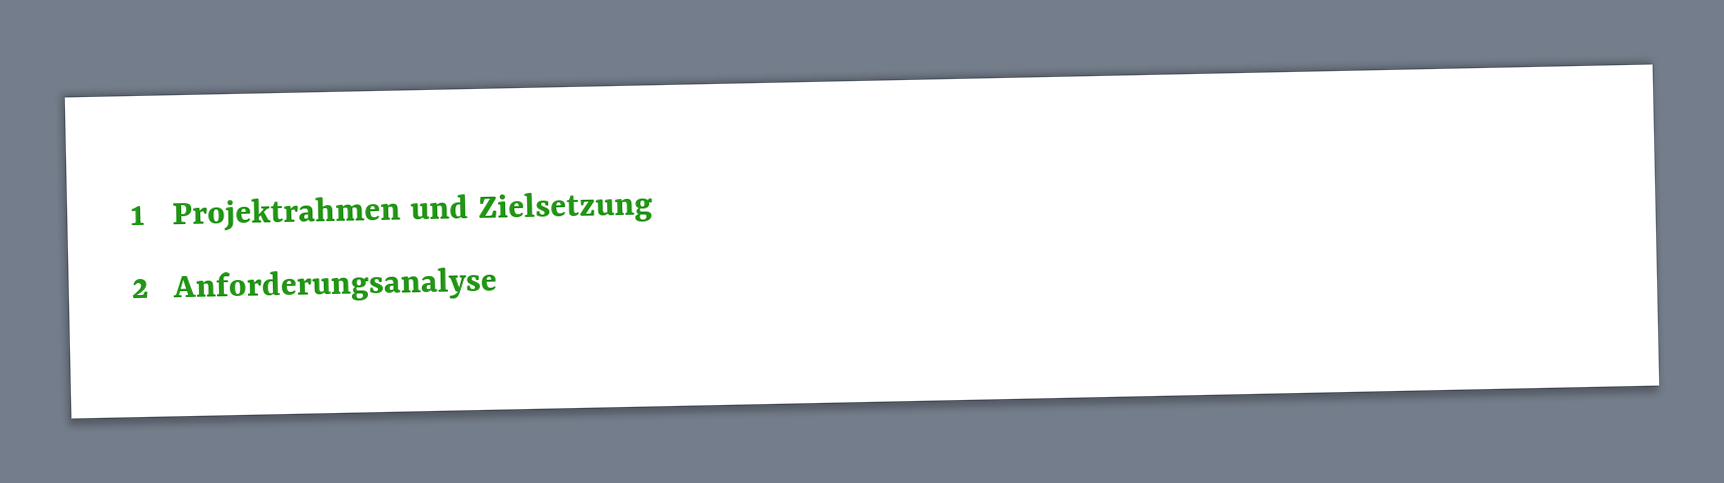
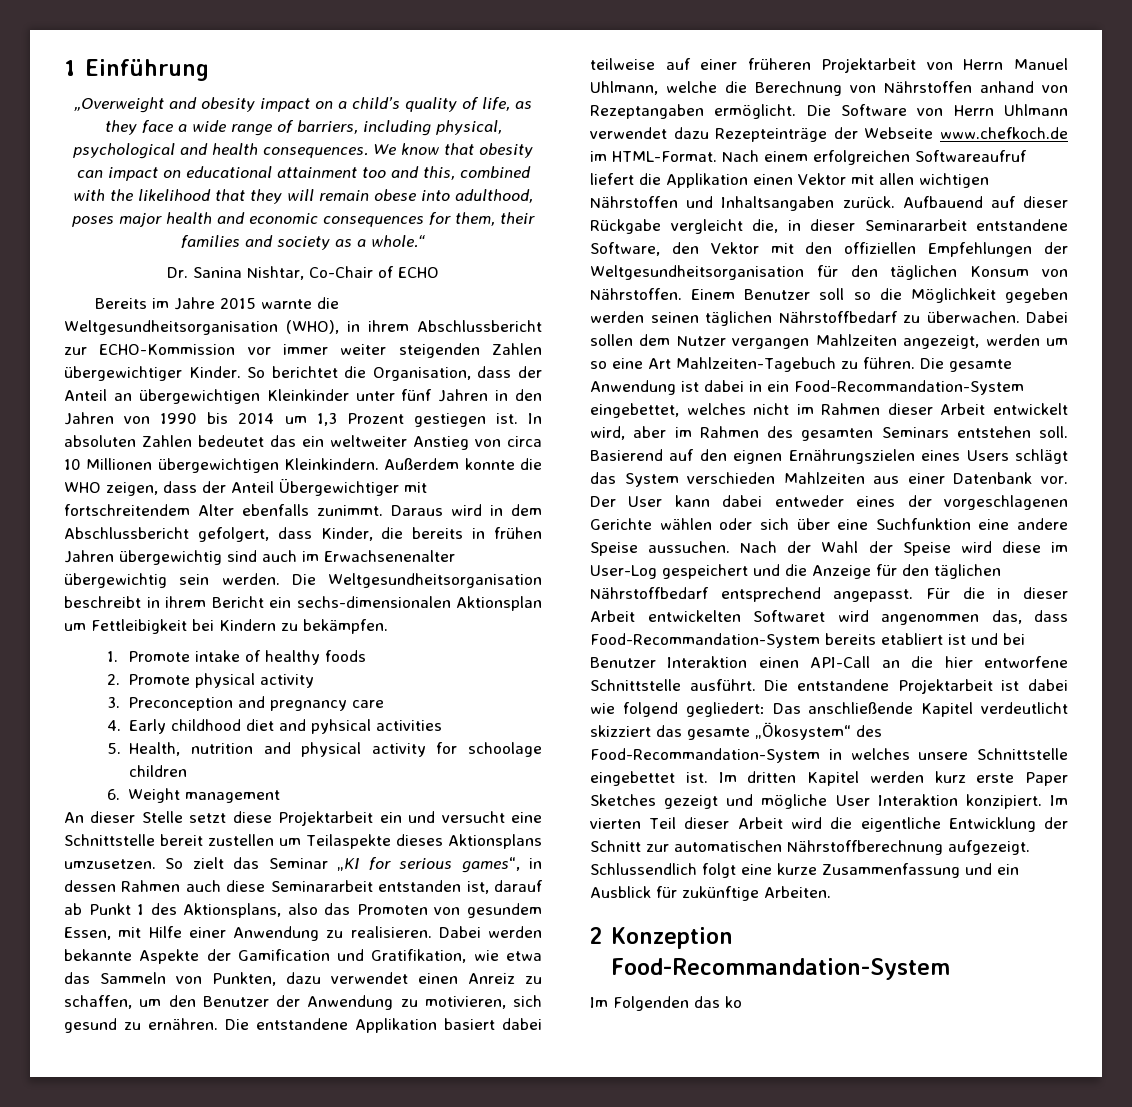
[130,190,653,233] [131,266,498,305] 1 Projektrahmen und Zielsetzung // 2 Anforderungsanalyse -> [64,59,210,81] [74,97,532,113] [104,120,502,136] [73,143,533,159] [76,166,531,181] [73,189,533,204] [72,212,535,227] [181,235,426,250] [167,266,439,280] [95,297,340,310] [64,320,542,335] [64,343,542,358] [64,366,542,381] [64,389,542,404] [64,412,542,427] [64,435,542,450] [64,458,542,473] [64,479,427,496] [64,504,542,516] [64,527,542,542] [64,550,455,565] [64,573,542,588] [64,596,542,611] [64,619,388,634] [106,650,367,665] [106,673,315,688] [106,696,385,711] [106,719,443,734] [106,742,542,757] [129,765,188,777] [106,788,281,803] [64,811,542,826] [64,834,542,849] [64,857,543,873] [64,880,543,894] [64,903,542,918] [64,926,542,941] [64,949,542,964] [64,972,542,986] [64,995,542,1010] [64,1018,542,1033] [590,58,1068,73] [590,81,1068,96] [590,104,1068,119] [590,127,1068,142] [590,150,1027,165] [590,173,989,188] [590,196,1068,211] [590,219,1068,234] [590,242,1068,257] [590,265,1068,280] [590,288,1068,303] [590,311,1068,326] [590,334,1068,349] [590,357,1012,372] [590,380,1024,395] [590,403,1068,418] [590,426,1068,441] [590,449,1068,464] [590,472,1068,487] [590,495,1068,510] [590,518,1068,530] [590,541,1068,556] [590,564,1001,579] [590,587,1068,602] [590,610,1068,625] [590,633,1025,648] [590,656,1068,668] [590,679,1068,694] [590,702,1068,717] [590,722,882,740] [590,748,1068,763] [590,771,1068,786] [590,794,1068,809] [590,817,1068,832] [590,840,1030,855] [590,863,1019,878] [590,886,831,901] [590,927,734,949] [611,958,951,980] [590,996,742,1011] 1 Einführung // „Overweight and obesity impact on a child’s quality of life, as they face a wide range of barriers, including physical, psychological and health consequences. We know that obesity can impact on educational attainment too and this, combined with the likelihood that they will remain obese into adulthood, poses major health and economic consequences for them, their families and society as a whole.“ // Dr. Sanina Nishtar, Co-Chair of ECHO // Bereits im Jahre 2015 warnte die Weltgesundheitsorganisation (WHO), in ihrem Abschlussbericht zur ECHO-Kommission vor immer weiter steigenden Zahlen übergewichtiger Kinder. So berichtet die Organisation, dass der Anteil an übergewichtigen Kleinkinder unter fünf Jahren in den Jahren von 1990 bis 2014 um 1,3 Prozent gestiegen ist. In absoluten Zahlen bedeutet das ein weltweiter Anstieg von circa 10 Millionen übergewichtigen Kleinkindern. Außerdem konnte die WHO zeigen, dass der Anteil Übergewichtiger mit fortschreitendem Alter ebenfalls zunimmt. Daraus wird in dem Abschlussbericht gefolgert, dass Kinder, die bereits in frühen Jahren übergewichtig sind auch im Erwachsenenalter übergewichtig sein werden. Die Weltgesundheitsorganisation beschreibt in ihrem Bericht ein sechs-dimensionalen Aktionsplan um Fettleibigkeit bei Kindern zu bekämpfen. // 1. Promote intake of healthy foods // 2. Promote physical activity // 3. Preconception and pregnancy care // 4. Early childhood diet and pyhsical activities // 5. Health, nutrition and physical activity for schoolage children // 6. Weight management // An dieser Stelle setzt diese Projektarbeit ein und versucht eine Schnittstelle bereit zustellen um Teilaspekte dieses Aktionsplans umzusetzen. So zielt das Seminar „KI for serious games“, in dessen Rahmen auch diese Seminararbeit entstanden ist, darauf ab Punkt 1 des Aktionsplans, also das Promoten von gesundem Essen, mit Hilfe einer Anwendung zu realisieren. Dabei werden bekannte Aspekte der Gamification und Gratifikation, wie etwa das Sammeln von Punkten, dazu verwendet einen Anreiz zu schaffen, um den Benutzer der Anwendung zu motivieren, sich gesund zu ernähren. Die entstandene Applikation basiert dabei teilweise auf einer früheren Projektarbeit von Herrn Manuel Uhlmann, welche die Berechnung von Nährstoffen anhand von Rezeptangaben ermöglicht. Die Software von Herrn Uhlmann verwendet dazu Rezepteinträge der Webseite www.chefkoch.de im HTML-Format. Nach einem erfolgreichen Softwareaufruf liefert die Applikation einen Vektor mit allen wichtigen Nährstoffen und Inhaltsangaben zurück. Aufbauend auf dieser Rückgabe vergleicht die, in dieser Seminararbeit entstandene Software, den Vektor mit den offiziellen Empfehlungen der Weltgesundheitsorganisation für den täglichen Konsum von Nährstoffen. Einem Benutzer soll so die Möglichkeit gegeben werden seinen täglichen Nährstoffbedarf zu überwachen. Dabei sollen dem Nutzer vergangen Mahlzeiten angezeigt, werden um so eine Art Mahlzeiten-Tagebuch zu führen. Die gesamte Anwendung ist dabei in ein Food-Recommandation-System eingebettet, welches nicht im Rahmen dieser Arbeit entwickelt wird, aber im Rahmen des gesamten Seminars entstehen soll. Basierend auf den eignen Ernährungszielen eines Users schlägt das System verschieden Mahlzeiten aus einer Datenbank vor. Der User kann dabei entweder eines der vorgeschlagenen Gerichte wählen oder sich über eine Suchfunktion eine andere Speise aussuchen. Nach der Wahl der Speise wird diese im User-Log gespeichert und die Anzeige für den täglichen Nährstoffbedarf entsprechend angepasst. Für die in dieser Arbeit entwickelten Softwaret wird angenommen das, dass Food-Recommandation-System bereits etabliert ist und bei Benutzer Interaktion einen API-Call an die hier entworfene Schnittstelle ausführt. Die entstandene Projektarbeit ist dabei wie folgend gegliedert: Das anschließende Kapitel verdeutlicht skizziert das gesamte „Ökosystem“ des Food-Recommandation-System in welches unsere Schnittstelle eingebettet ist. Im dritten Kapitel werden kurz erste Paper Sketches gezeigt und mögliche User Interaktion konzipiert. Im vierten Teil dieser Arbeit wird die eigentliche Entwicklung der Schnitt zur automatischen Nährstoffberechnung aufgezeigt. Schlussendlich folgt eine kurze Zusammenfassung und ein Ausblick für zukünftige Arbeiten. // 2 Konzeption Food-Recommandation-System // Im Folgenden das ko

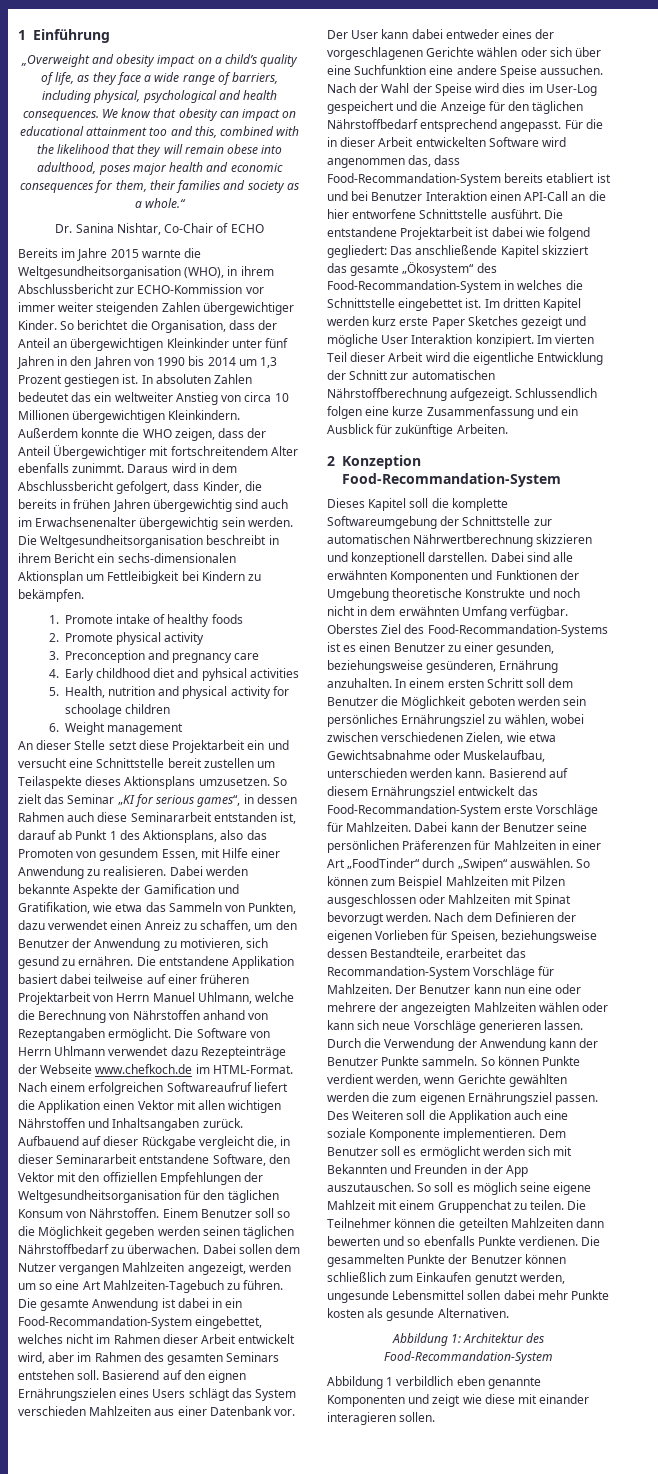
[1001,541,1041,553] diese -> [502,83,526,93] dies
[753,610,825,622] Softwaret -> [488,137,539,147] Software
[981,702,1068,714] verdeutlicht -> (539, 251) none
[918,752,969,760] unsere -> [565,280,583,290] die
[702,863,736,878] folgt -> [327,406,362,419] folgen
[590,996,742,1011] Im Folgenden das ko -> [327,498,508,511] [327,516,552,529] [327,534,593,547] [327,552,574,565] [327,570,579,583] [327,588,580,601] [327,606,569,619] [327,624,608,637] [327,642,555,655] [327,660,559,673] [327,678,574,688] [327,696,587,709] [327,714,584,727] [327,732,556,744] [327,750,546,762] [327,768,568,778] [327,786,538,799] [327,804,599,817] [327,822,588,832] [327,840,602,853] [327,858,591,871] [327,876,566,889] [327,894,571,907] [327,912,577,925] [327,930,597,943] [327,948,526,960] [327,966,555,979] [327,984,582,994] [327,1002,609,1015] [327,1020,584,1033] [327,1038,599,1051] [327,1056,581,1066] [327,1074,567,1087] [327,1092,599,1105] [327,1110,569,1123] [327,1128,566,1141] [327,1146,573,1159] [327,1164,529,1177] [327,1182,592,1195] [327,1200,587,1213] [327,1218,605,1231] [327,1236,601,1246] [327,1254,566,1267] [327,1272,565,1285] [327,1290,610,1303] [327,1308,509,1321] [391,1333,545,1346] [384,1351,553,1364] [327,1376,541,1389] [327,1394,590,1407] [327,1412,436,1425] Dieses Kapitel soll die komplette Softwareumgebung der Schnittstelle zur automatischen Nährwertberechnung skizzieren und konzeptionell darstellen. Dabei sind alle erwähnten Komponenten und Funktionen der Umgebung theoretische Konstrukte und noch nicht in dem erwähnten Umfang verfügbar. Oberstes Ziel des Food-Recommandation-Systems ist es einen Benutzer zu einer gesunden, beziehungsweise gesünderen, Ernährung anzuhalten. In einem ersten Schritt soll dem Benutzer die Möglichkeit geboten werden sein persönliches Ernährungsziel zu wählen, wobei zwischen verschiedenen Zielen, wie etwa Gewichtsabnahme oder Muskelaufbau, unterschieden werden kann. Basierend auf diesem Ernährungsziel entwickelt das Food-Recommandation-System erste Vorschläge für Mahlzeiten. Dabei kann der Benutzer seine persönlichen Präferenzen für Mahlzeiten in einer Art „FoodTinder“ durch „Swipen“ auswählen. So können zum Beispiel Mahlzeiten mit Pilzen ausgeschlossen oder Mahlzeiten mit Spinat bevorzugt werden. Nach dem Definieren der eigenen Vorlieben für Speisen, beziehungsweise dessen Bestandteile, erarbeitet das Recommandation-System Vorschläge für Mahlzeiten. Der Benutzer kann nun eine oder mehrere der angezeigten Mahlzeiten wählen oder kann sich neue Vorschläge generieren lassen. Durch die Verwendung der Anwendung kann der Benutzer Punkte sammeln. So können Punkte verdient werden, wenn Gerichte gewählten werden die zum eigenen Ernährungsziel passen. Des Weiteren soll die Applikation auch eine soziale Komponente implementieren. Dem Benutzer soll es ermöglicht werden sich mit Bekannten und Freunden in der App auszutauschen. So soll es möglich seine eigene Mahlzeit mit einem Gruppenchat zu teilen. Die Teilnehmer können die geteilten Mahlzeiten dann bewerten und so ebenfalls Punkte verdienen. Die gesammelten Punkte der Benutzer können schließlich zum Einkaufen genutzt werden, ungesunde Lebensmittel sollen dabei mehr Punkte kosten als gesunde Alternativen. // Abbildung 1: Architektur des Food-Recommandation-System // Abbildung 1 verbildlich eben genannte Komponenten und zeigt wie diese mit einander interagieren sollen.

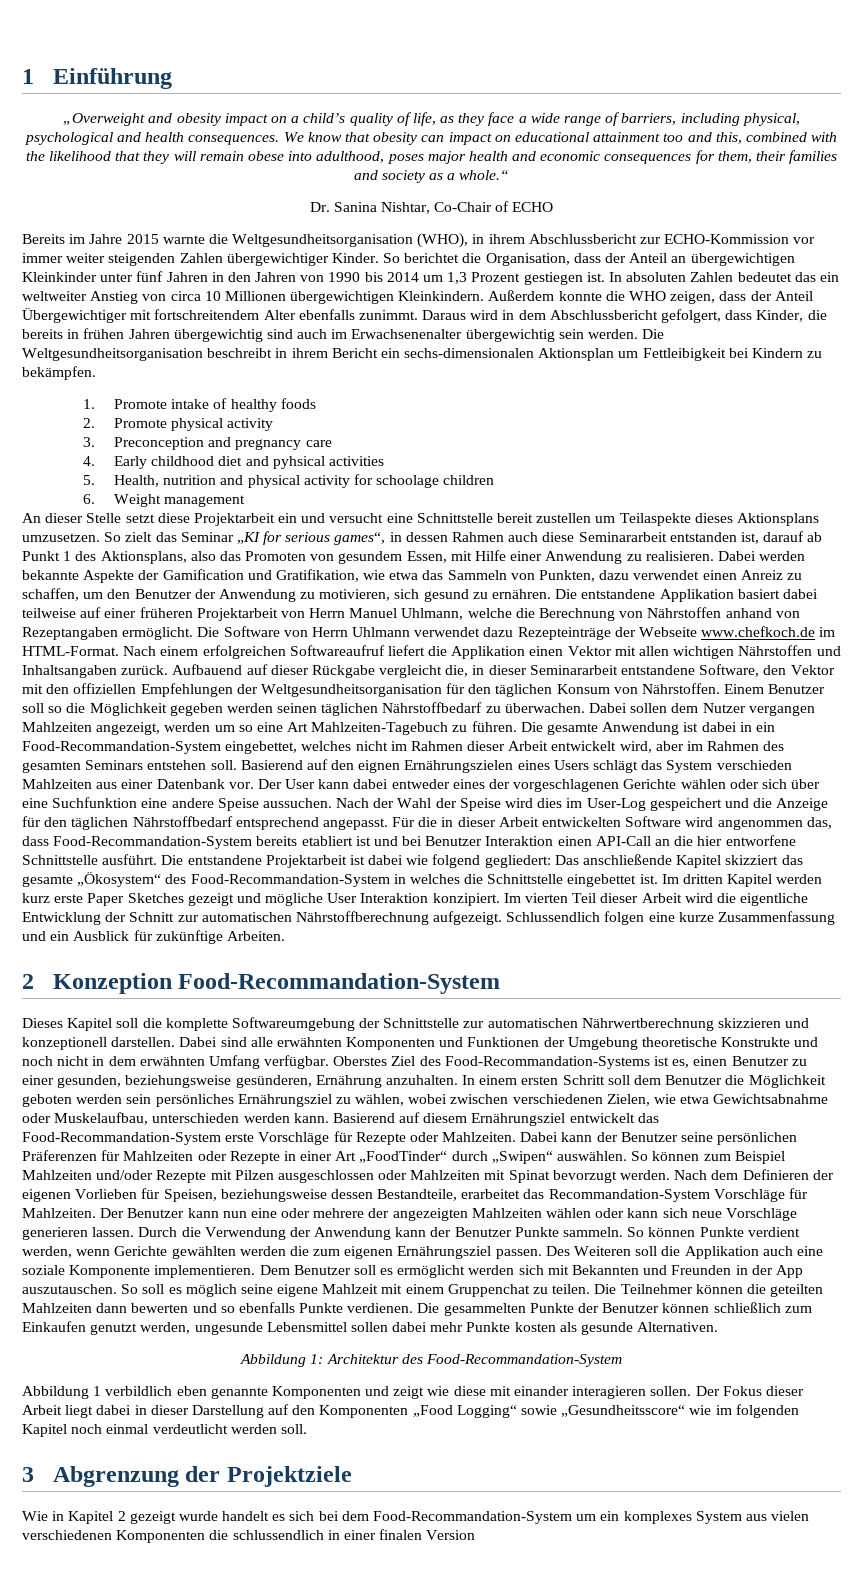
[343,645,357,652] es -> [672,1059,690,1068] es,
(343, 827) none -> [355,1132,439,1145] Rezepte oder
(556, 845) none -> [197,1151,280,1164] oder Rezepte
(508, 881) none -> [96,1170,207,1183] und/oder Rezepte
(436, 1417) none -> [695,1386,804,1396] [22,1404,799,1418] [22,1424,307,1437] [22,1466,352,1487] [22,1511,810,1524] [22,1529,476,1543] Der Fokus dieser Arbeit liegt dabei in dieser Darstellung auf den Komponenten „Food Logging“ sowie „Gesundheitsscore“ wie im folgenden Kapitel noch einmal verdeutlicht werden soll. // 3 Abgrenzung der Projektziele // Wie in Kapitel 2 gezeigt wurde handelt es sich bei dem Food-Recommandation-System um ein komplexes System aus vielen verschiedenen Komponenten die schlussendlich in einer finalen Version

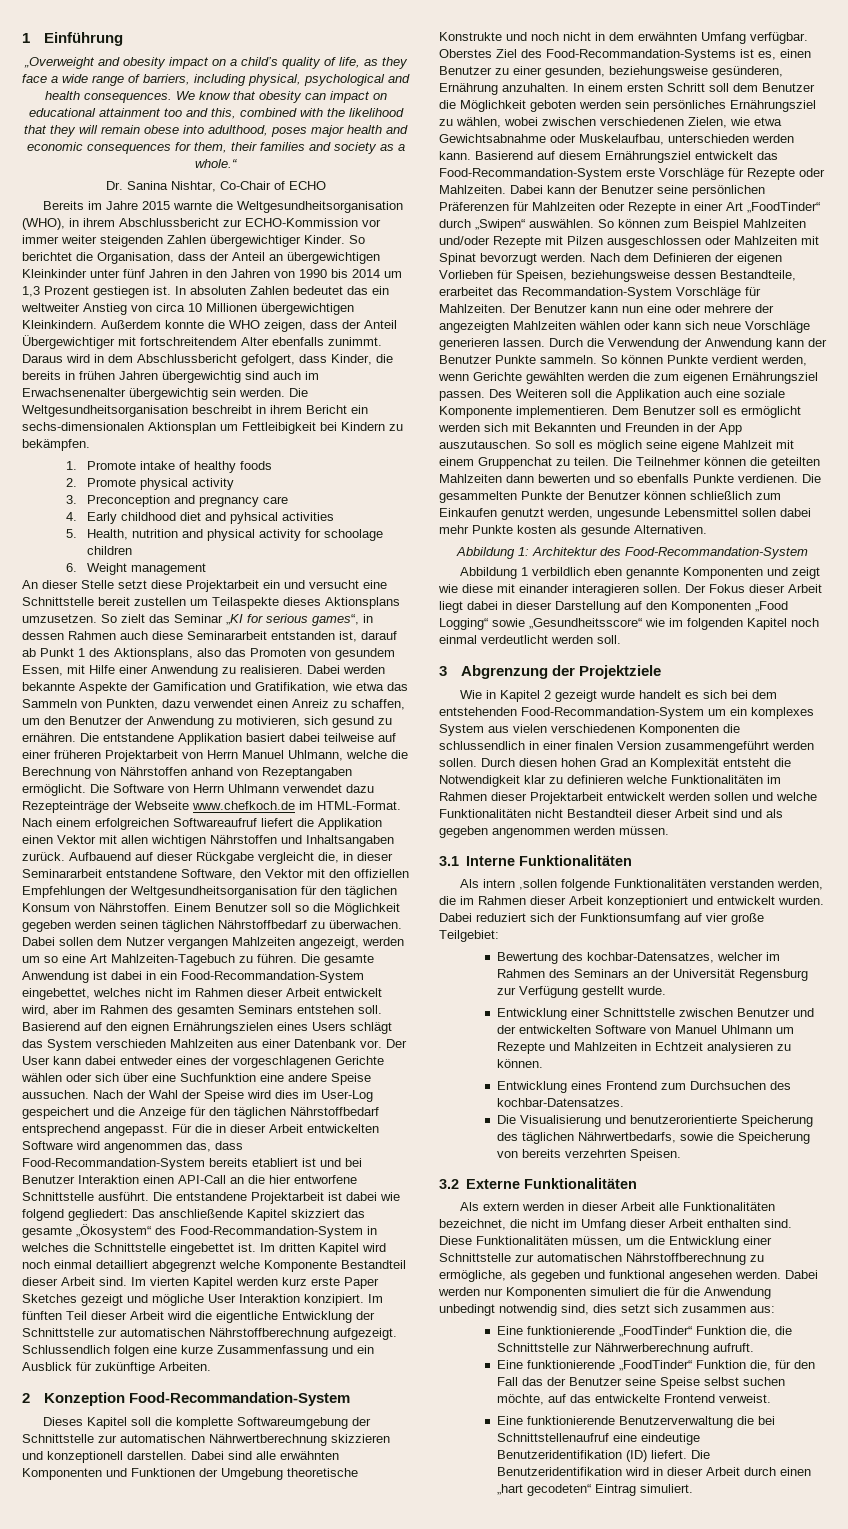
(773, 880) none -> [362,1243,386,1252] [22,1260,406,1272] [22,1277,233,1289] wird noch einmal detailliert abgegrenzt welche Komponente Bestandteil dieser Arbeit sind. Im vierten Kapitel
[525,893,569,903] vierten -> [22,1311,62,1320] fünften
[129,912,175,922] Schnitt -> [22,1328,94,1337] Schnittstelle
(369, 1516) none -> [439,707,517,716] entstehenden
(476, 1535) none -> [665,741,814,753] [439,758,791,770] [439,775,781,787] [439,792,817,804] [439,809,783,818] [439,826,669,838] [439,855,632,866] [459,879,823,891] [439,896,824,908] [439,913,764,925] [439,930,499,942] [496,952,780,964] [496,969,808,981] [496,986,666,998] [496,1008,814,1020] [496,1025,794,1034] [496,1042,791,1054] [496,1059,543,1068] [496,1081,791,1093] [496,1098,624,1107] [496,1115,813,1127] [496,1132,810,1144] [496,1149,681,1161] [439,1178,637,1189] [459,1202,775,1211] [439,1219,792,1231] [439,1236,772,1248] [439,1253,764,1265] [439,1270,818,1282] [438,1287,771,1299] [439,1304,775,1316] [496,1326,792,1337] [496,1343,754,1355] [496,1360,815,1371] [496,1377,785,1389] [496,1394,771,1405] [496,1416,775,1428] [496,1433,700,1445] [496,1450,710,1462] [496,1467,811,1476] [496,1484,693,1496] zusammengeführt werden sollen. Durch diesen hohen Grad an Komplexität entsteht die Notwendigkeit klar zu definieren welche Funktionalitäten im Rahmen dieser Projektarbeit entwickelt werden sollen und welche Funktionalitäten nicht Bestandteil dieser Arbeit sind und als gegeben angenommen werden müssen. // 3.1 Interne Funktionalitäten // Als intern ,sollen folgende Funktionalitäten verstanden werden, die im Rahmen dieser Arbeit konzeptioniert und entwickelt wurden. Dabei reduziert sich der Funktionsumfang auf vier große Teilgebiet: // Bewertung des kochbar-Datensatzes, welcher im Rahmen des Seminars an der Universität Regensburg zur Verfügung gestellt wurde. // Entwicklung einer Schnittstelle zwischen Benutzer und der entwickelten Software von Manuel Uhlmann um Rezepte und Mahlzeiten in Echtzeit analysieren zu können. // Entwicklung eines Frontend zum Durchsuchen des kochbar-Datensatzes. // Die Visualisierung und benutzerorientierte Speicherung des täglichen Nährwertbedarfs, sowie die Speicherung von bereits verzehrten Speisen. // 3.2 Externe Funktionalitäten // Als extern werden in dieser Arbeit alle Funktionalitäten bezeichnet, die nicht im Umfang dieser Arbeit enthalten sind. Diese Funktionalitäten müssen, um die Entwicklung einer Schnittstelle zur automatischen Nährstoffberechnung zu ermögliche, als gegeben und funktional angesehen werden. Dabei werden nur Komponenten simuliert die für die Anwendung unbedingt notwendig sind, dies setzt sich zusammen aus: // Eine funktionierende „FoodTinder“ Funktion die, die Schnittstelle zur Nährwerberechnung aufruft. // Eine funktionierende „FoodTinder“ Funktion die, für den Fall das der Benutzer seine Speise selbst suchen möchte, auf das entwickelte Frontend verweist. // Eine funktionierende Benutzerverwaltung die bei Schnittstellenaufruf eine eindeutige Benutzeridentifikation (ID) liefert. Die Benutzeridentifikation wird in dieser Arbeit durch einen „hart gecodeten“ Eintrag simuliert.

